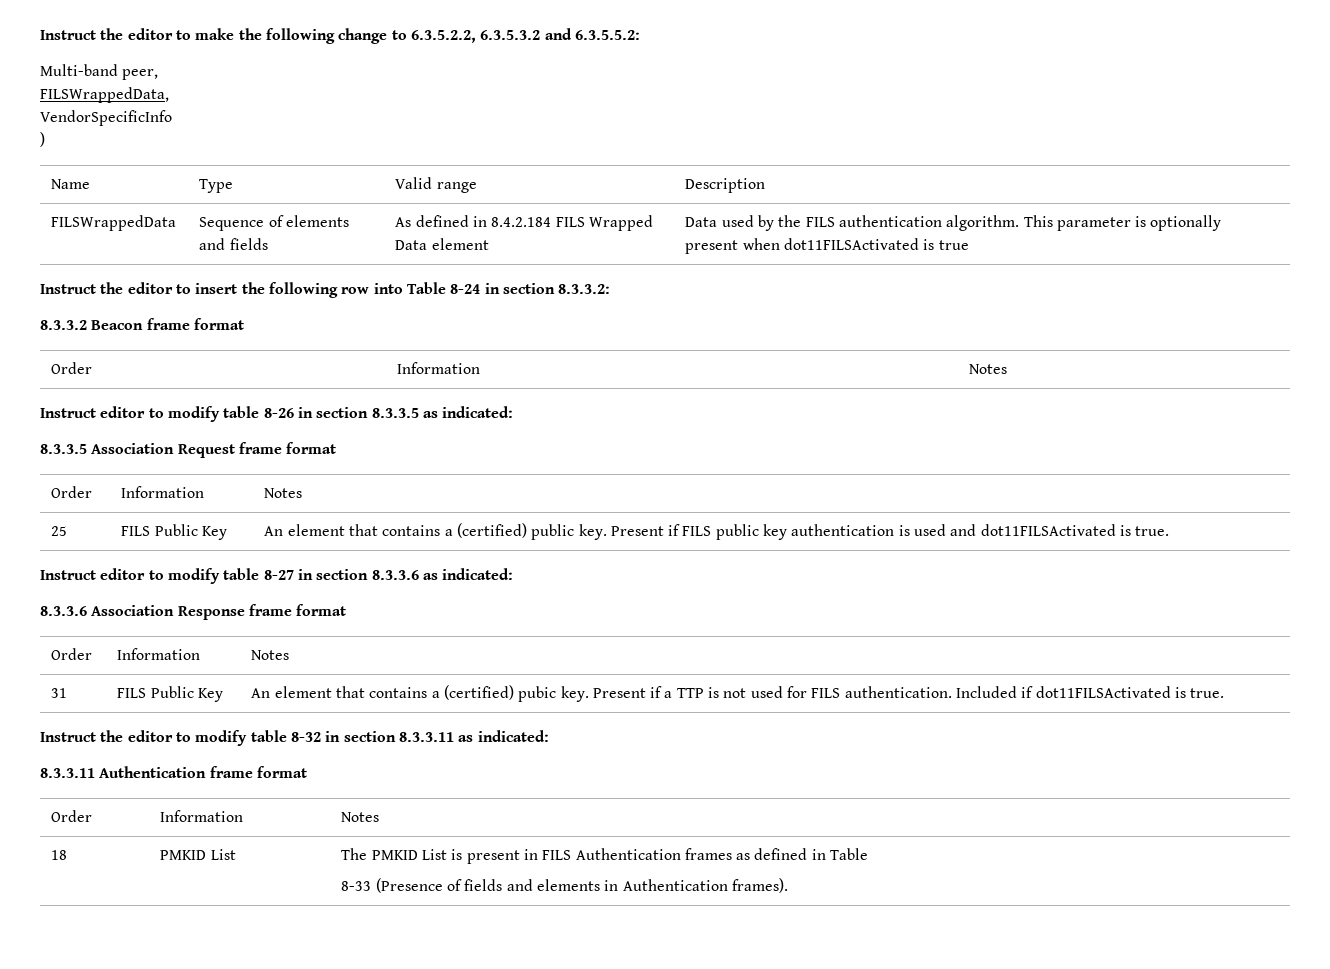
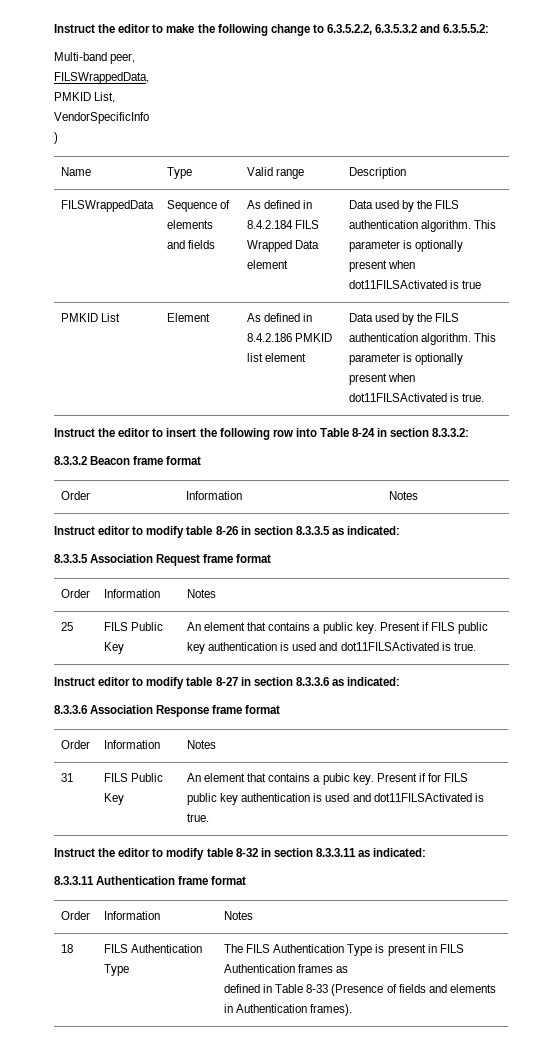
(169, 95) none -> [54,92,116,103] // PMKID List,
(969, 245) none -> [60,313,121,322] [166,313,210,322] [246,313,313,322] [246,333,333,342] [246,353,307,362] [348,313,460,325] [348,333,497,345] [348,353,464,365] [348,373,416,385] [348,393,485,402] // PMKID List | Element | As defined in 8.4.2.186 PMKID list element | Data used by the FILS authentication algorithm. This parameter is optionally present when dot11FILSActivated is true.
[456,523,527,538] (certified) -> (321, 627) none
[443,685,514,700] (certified) -> (321, 778) none
[664,686,1034,698] a TTP is not used for FILS authentication. Included if -> [427,773,469,782] [186,793,371,805] for FILS public key authentication is used and
[160,849,236,860] [341,848,447,860] PMKID List | The PMKID List -> [103,944,203,953] [103,964,129,976] [223,944,373,956] FILS Authentication Type | The FILS Authentication Type
(751, 856) none -> (349, 969) //
(869, 854) // -> (304, 988) none

